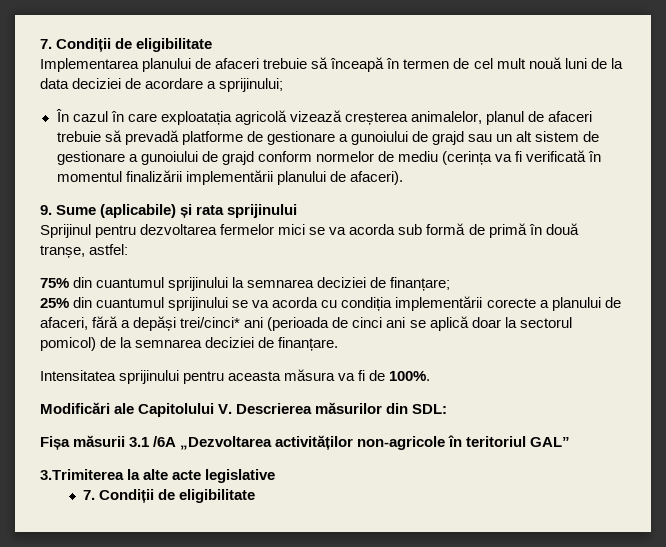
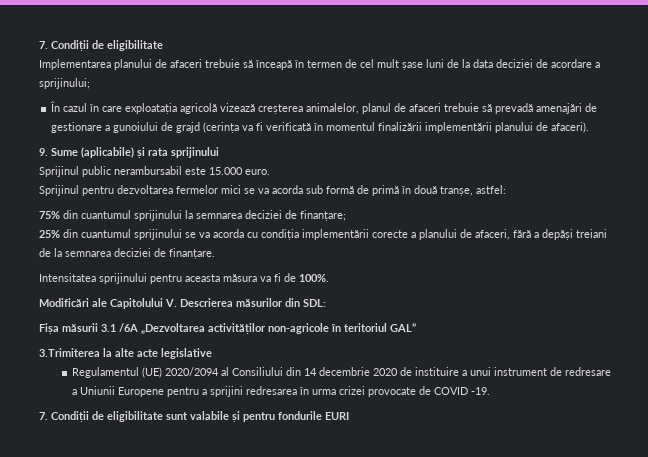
[528,57,562,69] nouă -> [402,62,423,70] șase
[181,131,600,145] [56,151,438,165] platforme de gestionare a gunoiului de grajd sau un alt sistem de gestionare a gunoiului de grajd conform normelor de mediu -> [536,103,598,114] [51,122,201,133] amenajări de gestionare a gunoiului de grajd
(298, 211) none -> [39,166,270,177] // Sprijinul public nerambursabil este 15.000 euro.
[180,316,572,331] [40,337,96,351] trei/cinci* ani (perioada de cinci ani se aplică doar la sectorul pomicol) -> [576,229,607,238] treiani
[83,489,256,503] 7. Condiții de eligibilitate -> [71,367,611,378] [71,386,490,397] [39,411,349,422] Regulamentul (UE) 2020/2094 al Consiliului din 14 decembrie 2020 de instituire a unui instrument de redresare a Uniunii Europene pentru a sprijini redresarea în urma crizei provocate de COVID -19. // 7. Condiții de eligibilitate sunt valabile și pentru fondurile EURI

